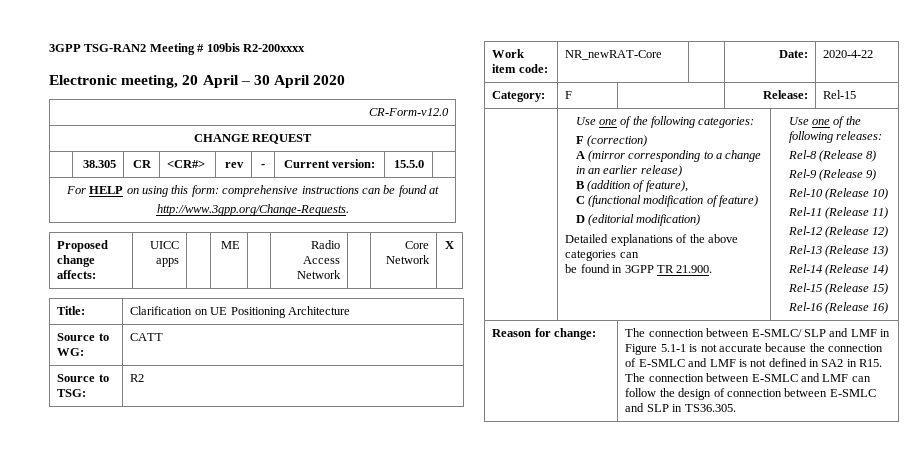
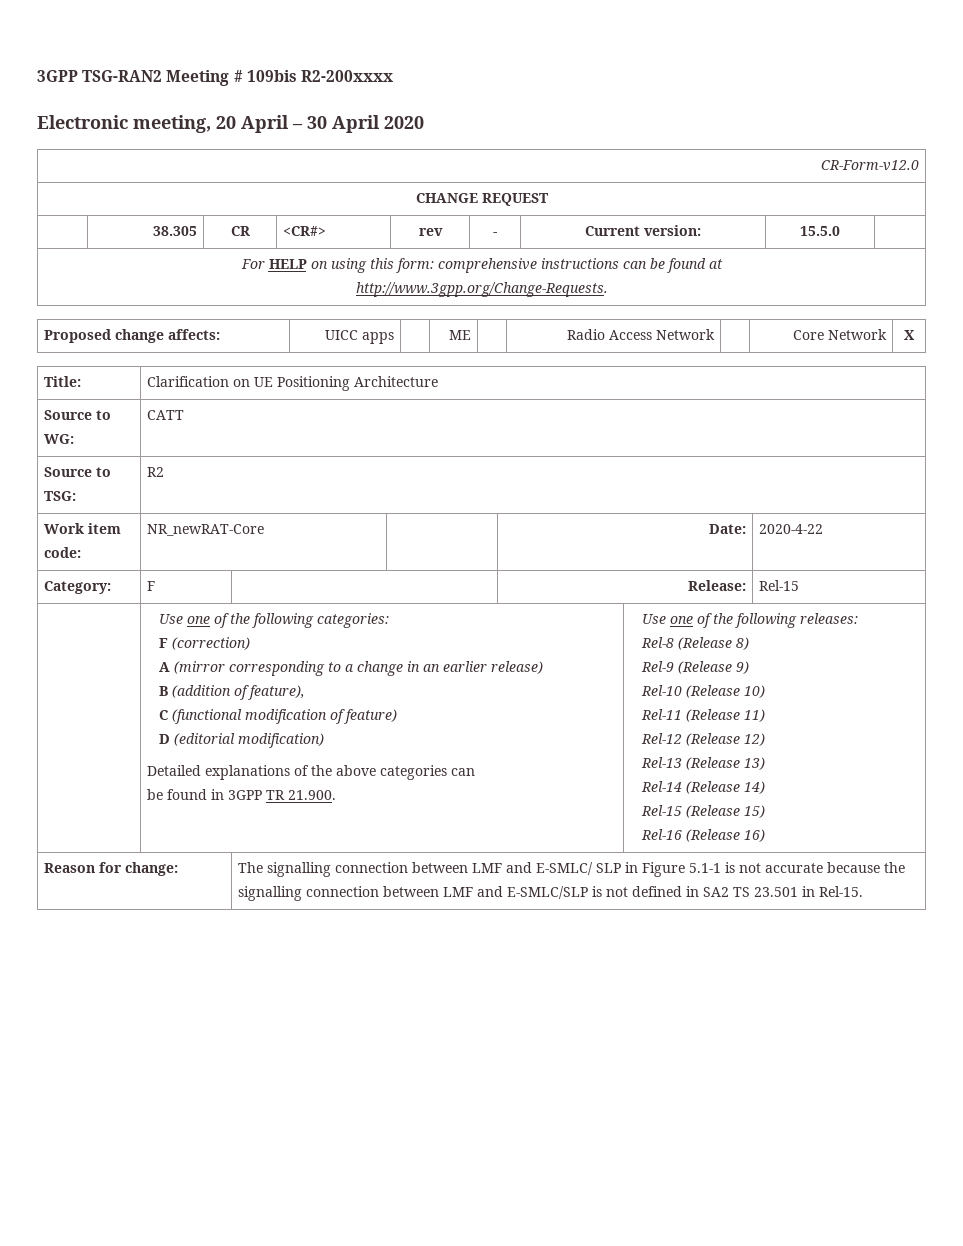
[648,328,877,337] connection between E-SMLC/ SLP and LMF -> [267,862,622,877] signalling connection between LMF and E-SMLC/ SLP
[828,344,884,352] [625,358,736,367] connection of E-SMLC and LMF -> [238,886,589,901] signalling connection between LMF and E-SMLC/SLP
[846,359,883,367] [625,373,871,382] [625,388,876,400] [625,403,736,412] in R15. The connection between E-SMLC and LMF can follow the design of connection between E-SMLC and SLP in TS36.305. -> [733,886,864,897] TS 23.501 in Rel-15.

